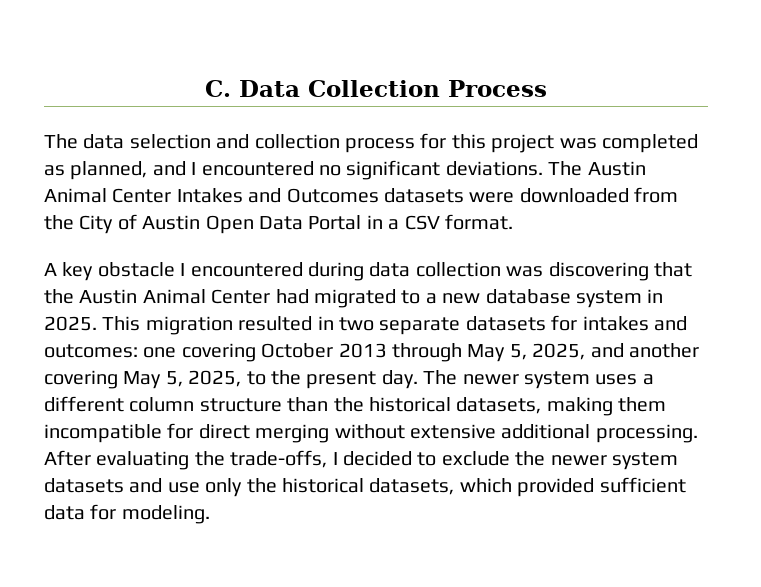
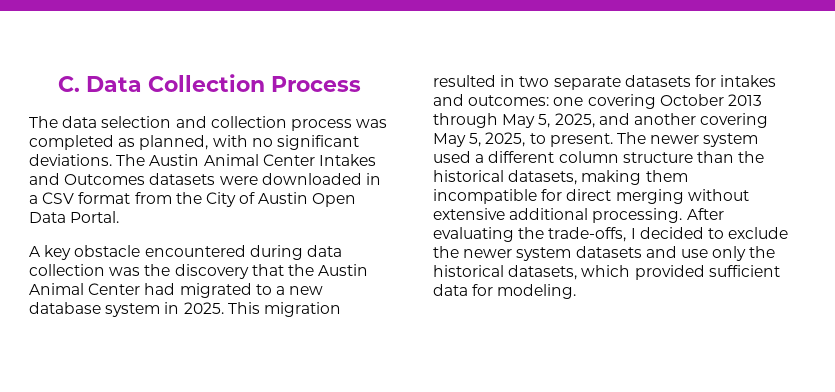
[420,133,555,153] for this project -> (352, 125) none
[152,161,314,176] and I encountered -> [212,135,248,147] with
(629, 195) none -> [365,173,381,185] [29,192,131,204] in a CSV format
[308,214,513,230] Portal in a CSV format. -> [70,211,120,223] Portal.
[180,263,186,276] I -> (141, 251) none
[548,262,649,281] discovering -> [144,264,249,279] the discovery
[271,370,418,389] the present day. -> [549,133,613,147] present.
[595,374,638,385] uses -> [433,151,471,163] used

